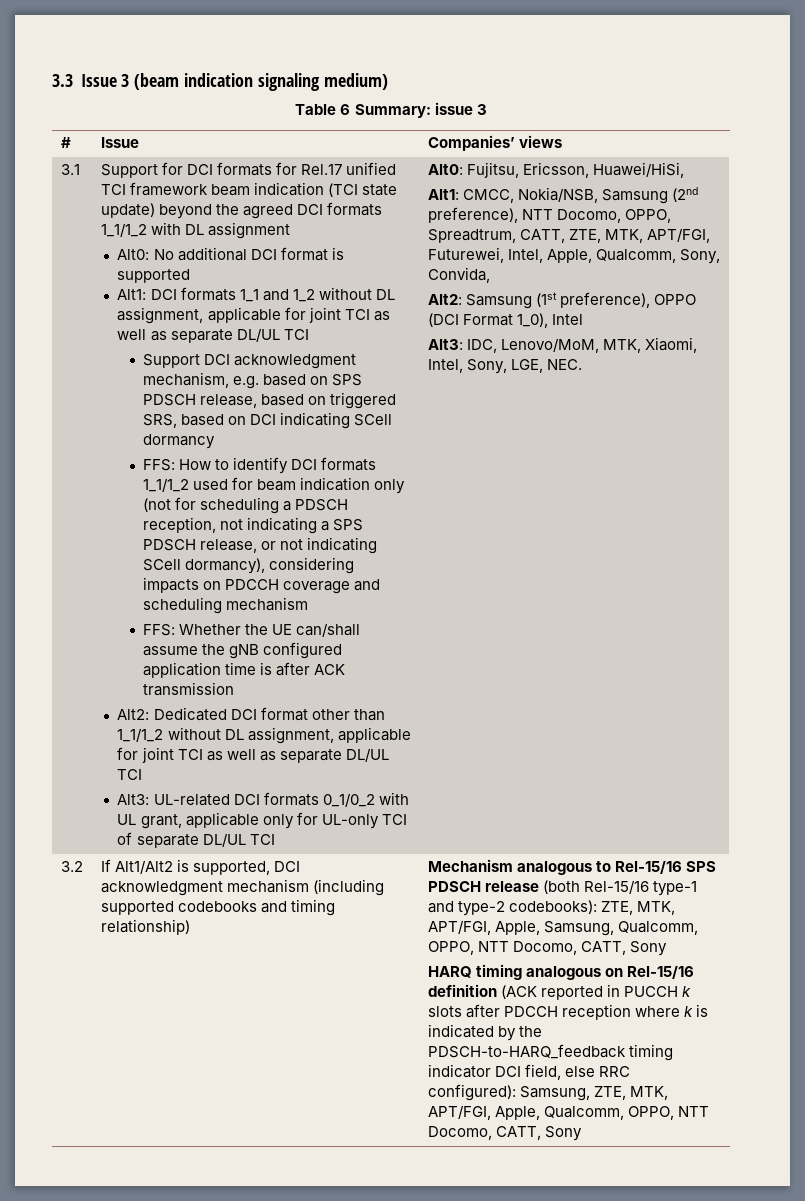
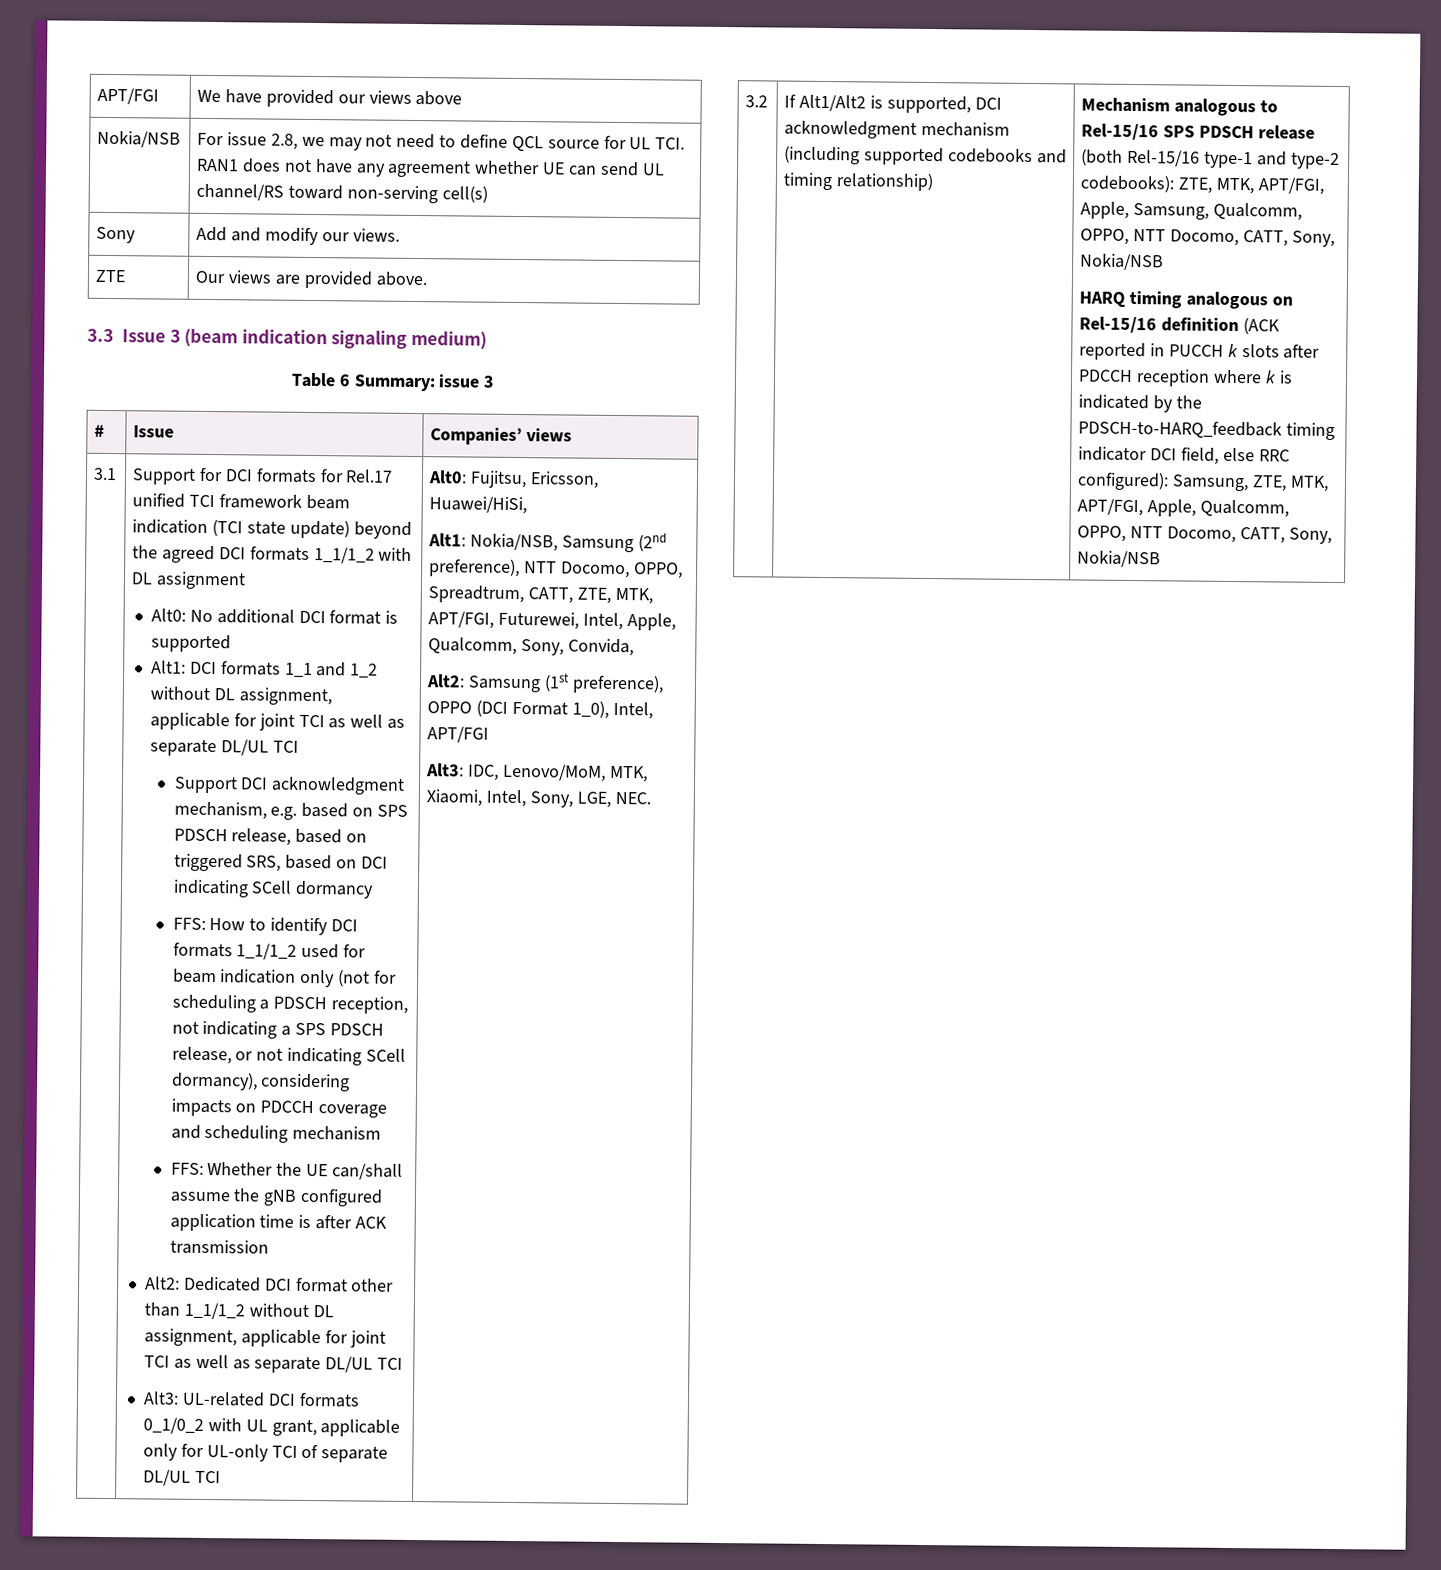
(52, 80) none -> [97,87,160,105] [197,89,463,108] [97,130,182,148] [197,132,686,152] [196,158,665,178] [196,183,488,204] [96,226,137,244] [196,226,400,246] [95,269,127,283] [195,270,427,289] APT/FGI | We have provided our views above // Nokia/NSB | For issue 2.8, we may not need to define QCL source for UL TCI. RAN1 does not have any agreement whether UE can send UL channel/RS toward non-serving cell(s) // Sony | Add and modify our views. // ZTE | Our views are provided above. //
[463,189,515,203] CMCC, -> (467, 540) none
[552,314,584,325] Intel -> [612,701,653,720] [427,726,490,743] Intel, APT/FGI
[630,941,668,956] Sony -> [1291,230,1335,247] [1080,253,1165,271] Sony, Nokia/NSB
[545,1126,583,1141] Sony -> [1288,527,1332,544] [1077,550,1162,568] Sony, Nokia/NSB

